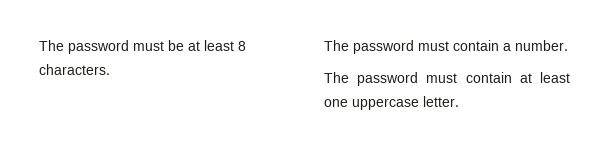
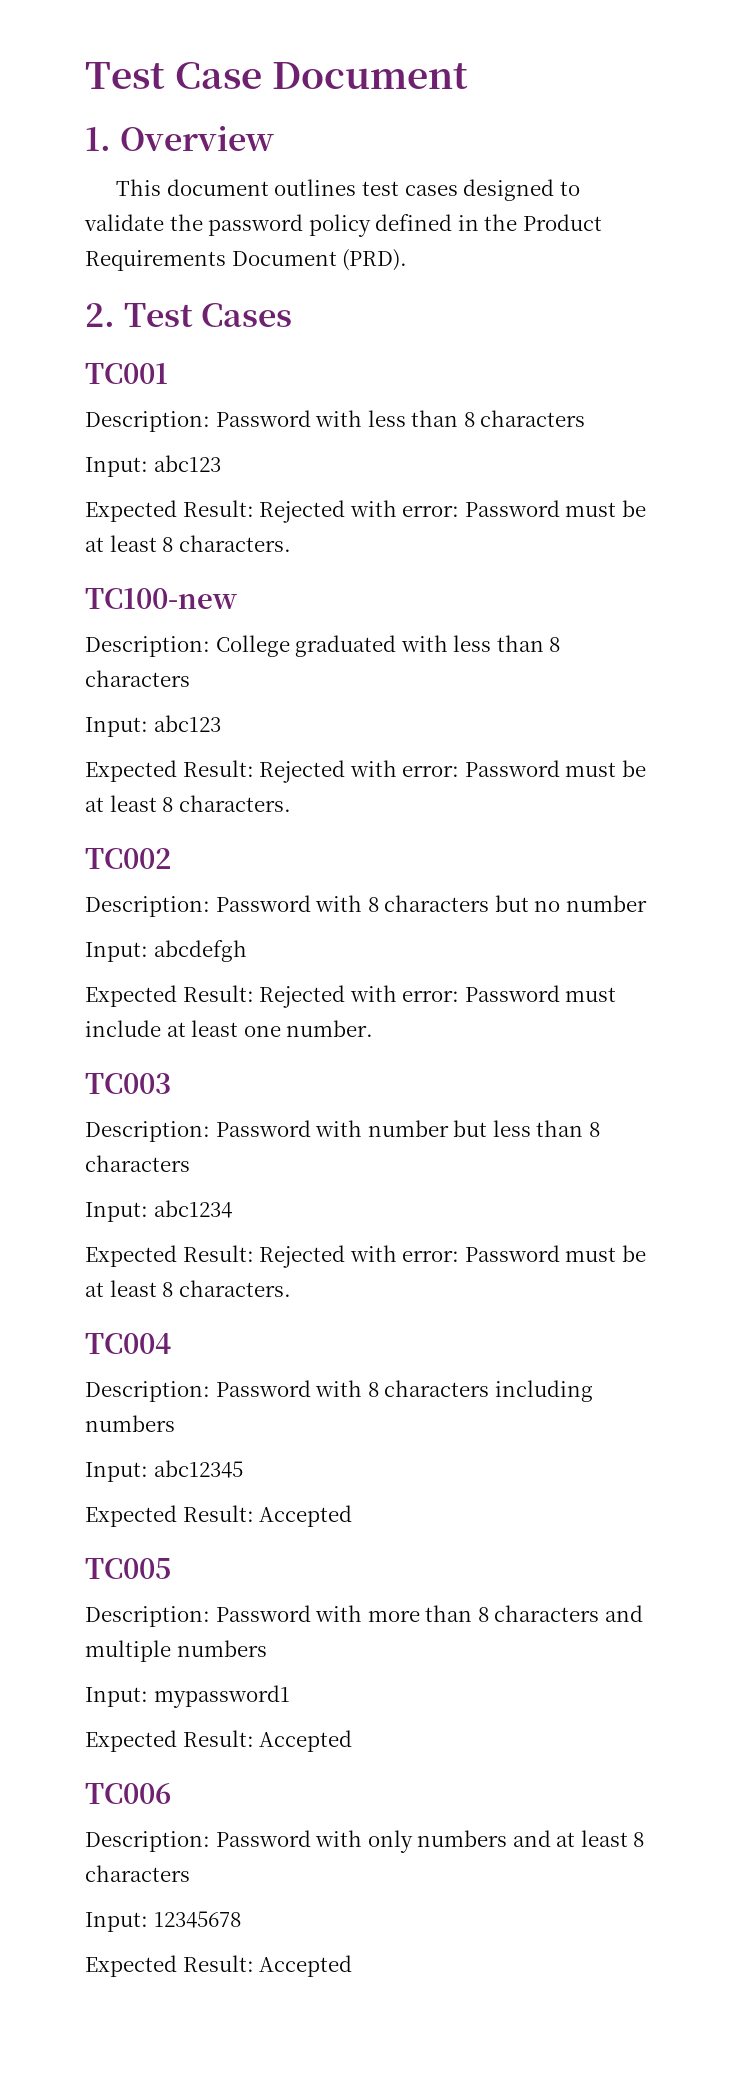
[39,40,246,54] [39,64,110,75] [324,40,568,54] [324,72,570,86] [324,96,459,110] The password must be at least 8 characters. // The password must contain a number. // The password must contain at least one uppercase letter. -> [85,62,468,89] [85,126,274,151] [116,179,580,201] [84,214,602,237] [85,249,408,271] [85,303,293,327] [85,363,168,384] [85,410,586,432] [85,455,221,477] [85,500,646,523] [85,535,291,552] [85,588,237,609] [85,635,561,657] [85,670,190,687] [85,715,221,737] [85,760,646,783] [85,795,291,812] [85,848,171,869] [85,895,647,917] [85,940,247,962] [85,985,617,1008] [85,1020,374,1037] [85,1073,171,1094] [85,1120,600,1142] [85,1155,190,1172] [85,1200,232,1222] [85,1245,646,1268] [85,1280,291,1297] [85,1333,171,1354] [85,1380,593,1402] [85,1415,175,1432] [85,1460,243,1482] [85,1505,353,1527] [85,1558,171,1579] [85,1605,643,1627] [85,1640,267,1662] [85,1685,290,1708] [85,1730,353,1752] [85,1783,171,1804] [85,1830,645,1853] [85,1865,190,1882] [85,1911,241,1932] [85,1955,353,1977] Test Case Document // 1. Overview // This document outlines test cases designed to validate the password policy defined in the Product Requirements Document (PRD). // 2. Test Cases // TC001 // Description: Password with less than 8 characters // Input: abc123 // Expected Result: Rejected with error: Password must be at least 8 characters. // TC100-new // Description: College graduated with less than 8 characters // Input: abc123 // Expected Result: Rejected with error: Password must be at least 8 characters. // TC002 // Description: Password with 8 characters but no number // Input: abcdefgh // Expected Result: Rejected with error: Password must include at least one number. // TC003 // Description: Password with number but less than 8 characters // Input: abc1234 // Expected Result: Rejected with error: Password must be at least 8 characters. // TC004 // Description: Password with 8 characters including numbers // Input: abc12345 // Expected Result: Accepted // TC005 // Description: Password with more than 8 characters and multiple numbers // Input: mypassword1 // Expected Result: Accepted // TC006 // Description: Password with only numbers and at least 8 characters // Input: 12345678 // Expected Result: Accepted

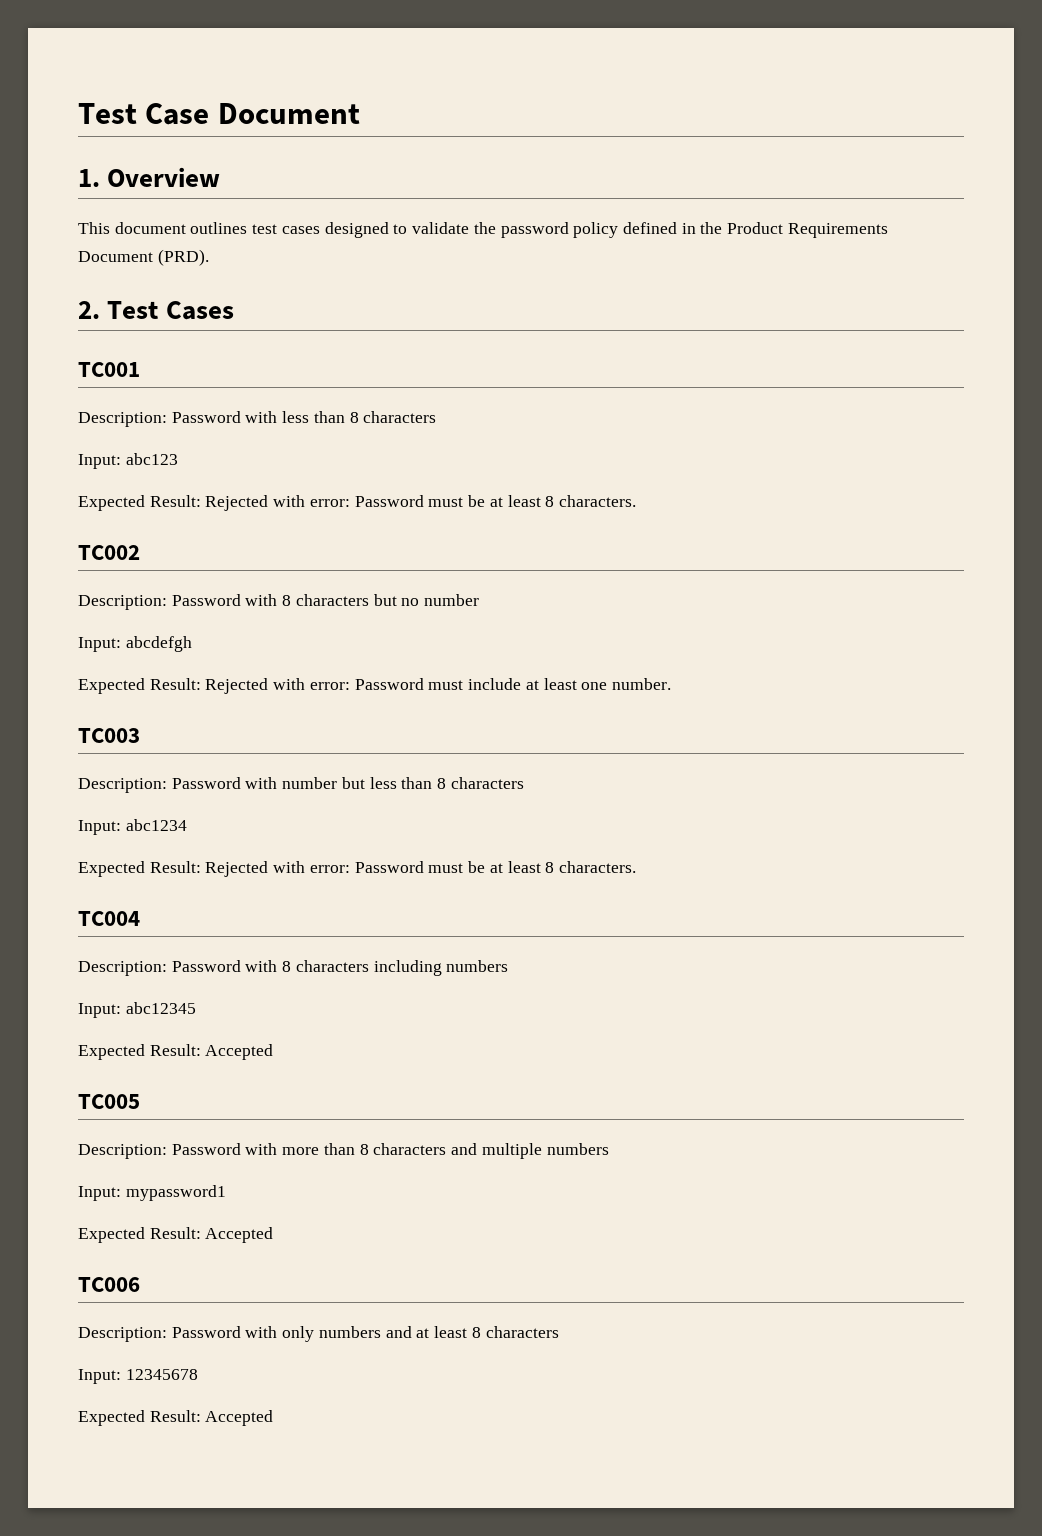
[85,588,237,609] [85,635,561,657] [85,670,190,687] [85,715,221,737] [85,760,646,783] [85,795,291,812] // TC100-new // Description: College graduated with less than 8 characters // Input: abc123 // Expected Result: Rejected with error: Password must be at least 8 characters. -> (636, 501) none

